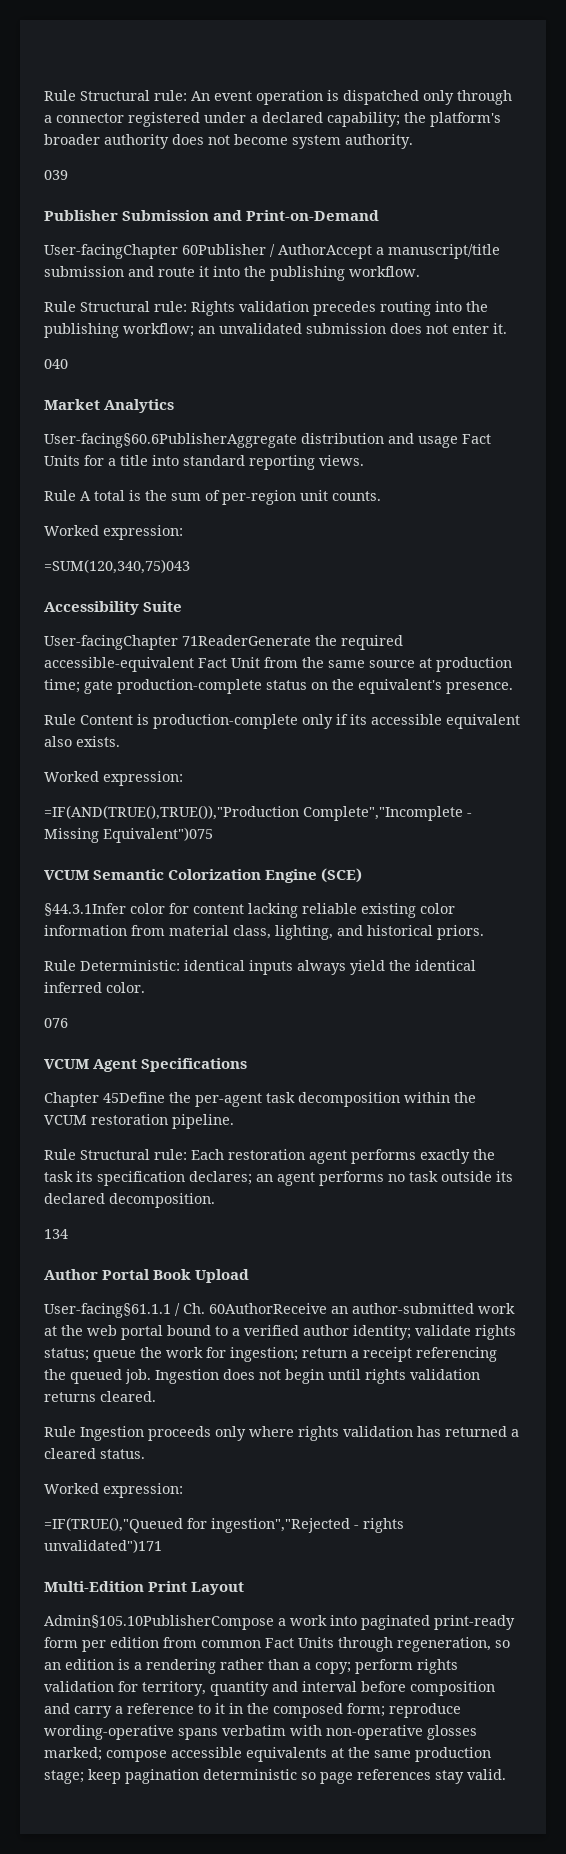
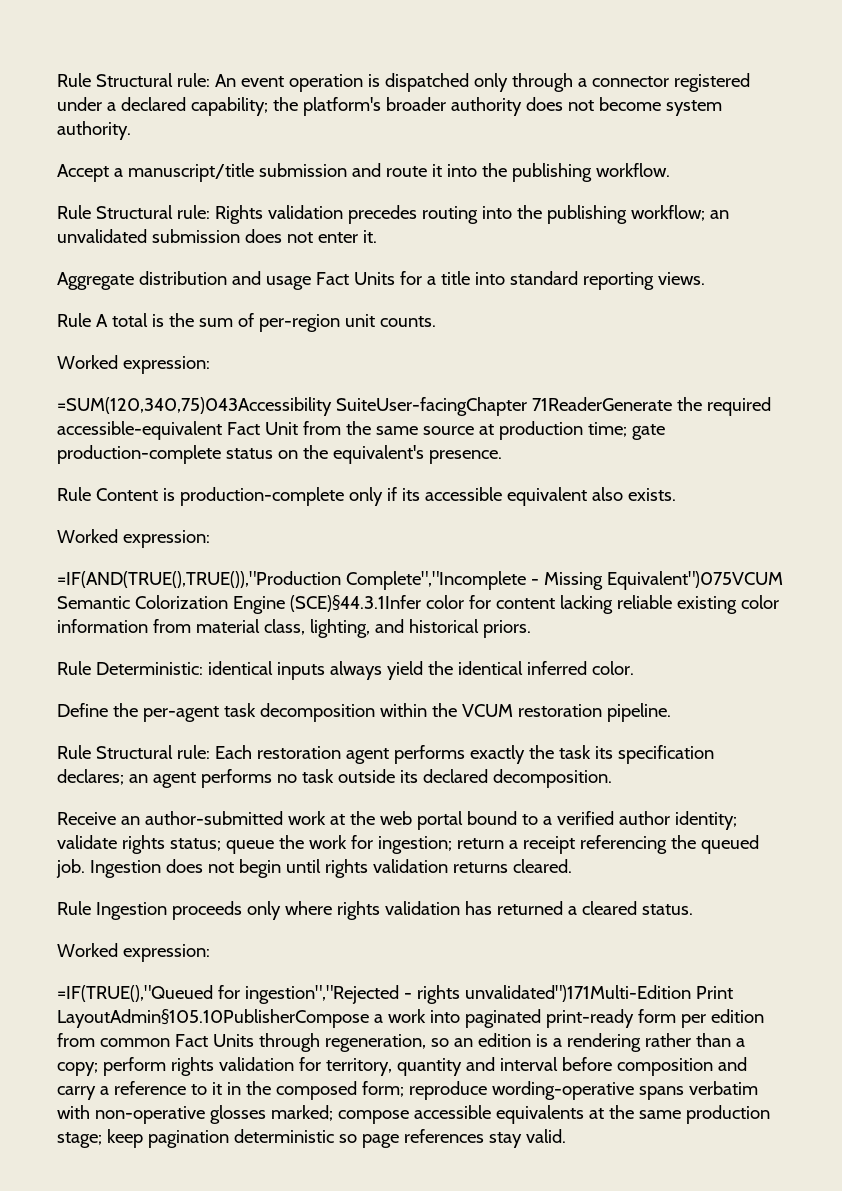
[44,170,68,180] [44,210,380,221] [44,244,372,259] 039 // Publisher Submission and Print-on-Demand // User-facingChapter 60Publisher / AuthorAccept -> [57,164,109,182] Accept
[44,359,68,369] [44,399,175,413] [44,433,297,448] 040 // Market Analytics // User-facing§60.6PublisherAggregate -> [57,272,134,290] Aggregate
[44,559,190,574] [44,601,183,615] [44,635,178,650] =SUM(120,340,75)043 // Accessibility Suite // User-facingChapter -> [57,397,527,416] =SUM(120,340,75)043Accessibility SuiteUser-facingChapter
[103,827,213,843] [44,870,89,880] Equivalent")075 // VCUM -> [606,571,783,590] Equivalent")075VCUM
[321,868,363,883] [44,903,126,916] (SCE) // §44.3.1Infer -> [289,595,421,612] (SCE)§44.3.1Infer
[44,1018,68,1028] [44,1058,248,1072] [44,1092,165,1107] 076 // VCUM Agent Specifications // Chapter 45Define -> [57,703,108,717] Define
[44,1229,68,1239] [44,1269,250,1283] [44,1303,327,1318] 134 // Author Portal Book Upload // User-facing§61.1.1 / Ch. 60AuthorReceive -> [57,812,116,825] Receive
[44,1539,162,1553] [44,1581,245,1595] [44,1615,274,1630] unvalidated")171 // Multi-Edition Print Layout // Admin§105.10PublisherCompose -> [464,985,733,1002] [57,1009,369,1028] unvalidated")171Multi-Edition Print LayoutAdmin§105.10PublisherCompose

